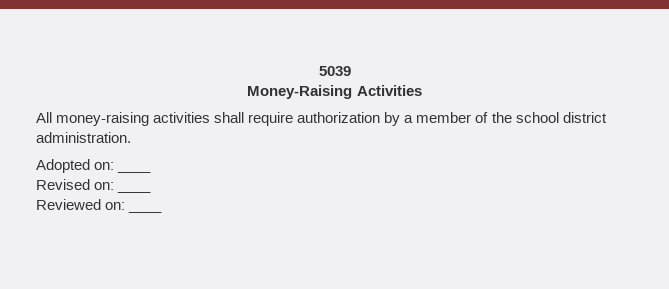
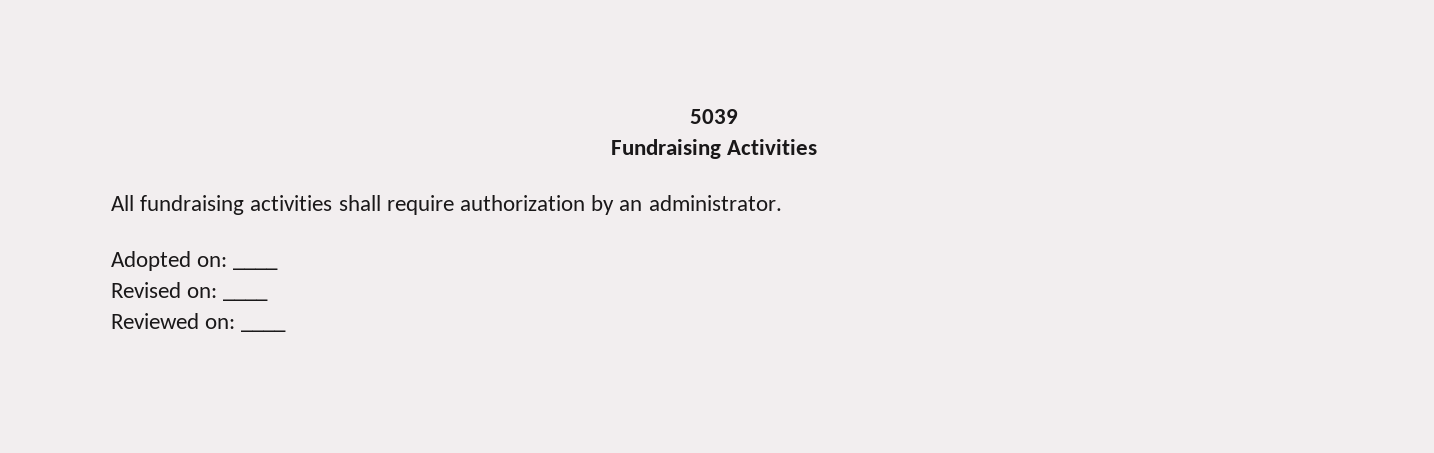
[247,85,353,99] Money-Raising -> [610,139,721,159] Fundraising
[56,112,150,126] money-raising -> [140,195,245,215] fundraising
[404,112,607,123] [36,132,131,143] a member of the school district administration. -> [619,195,782,211] an administrator.

